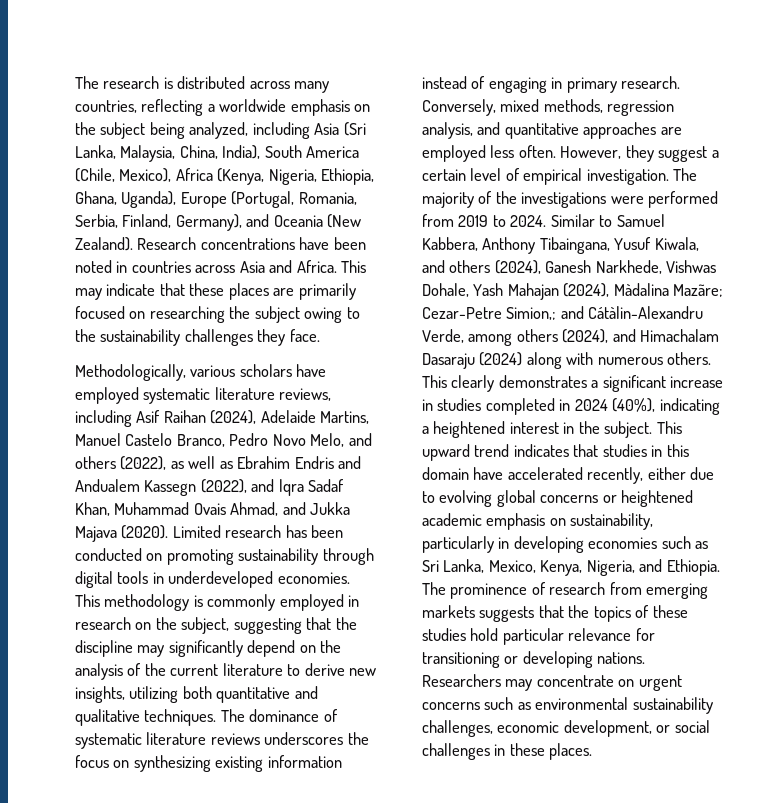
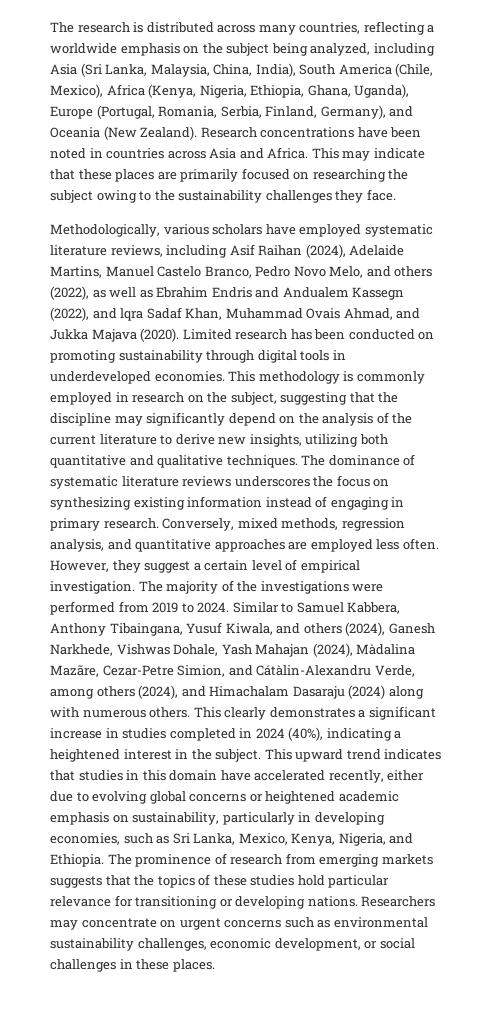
[673,284,724,297] [422,307,557,320] Mazãre; Cezar-Petre Simion,; -> [50,665,226,677] Mazãre, Cezar-Petre Simion,
[588,537,658,549] economies -> [50,833,120,845] economies,

